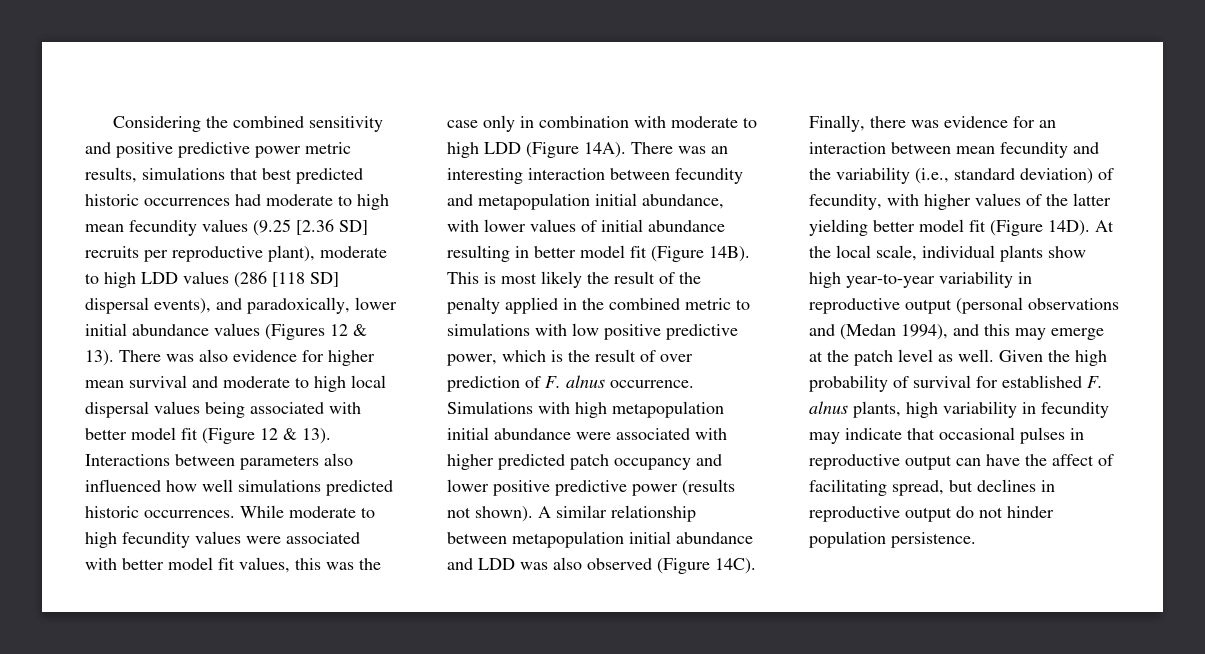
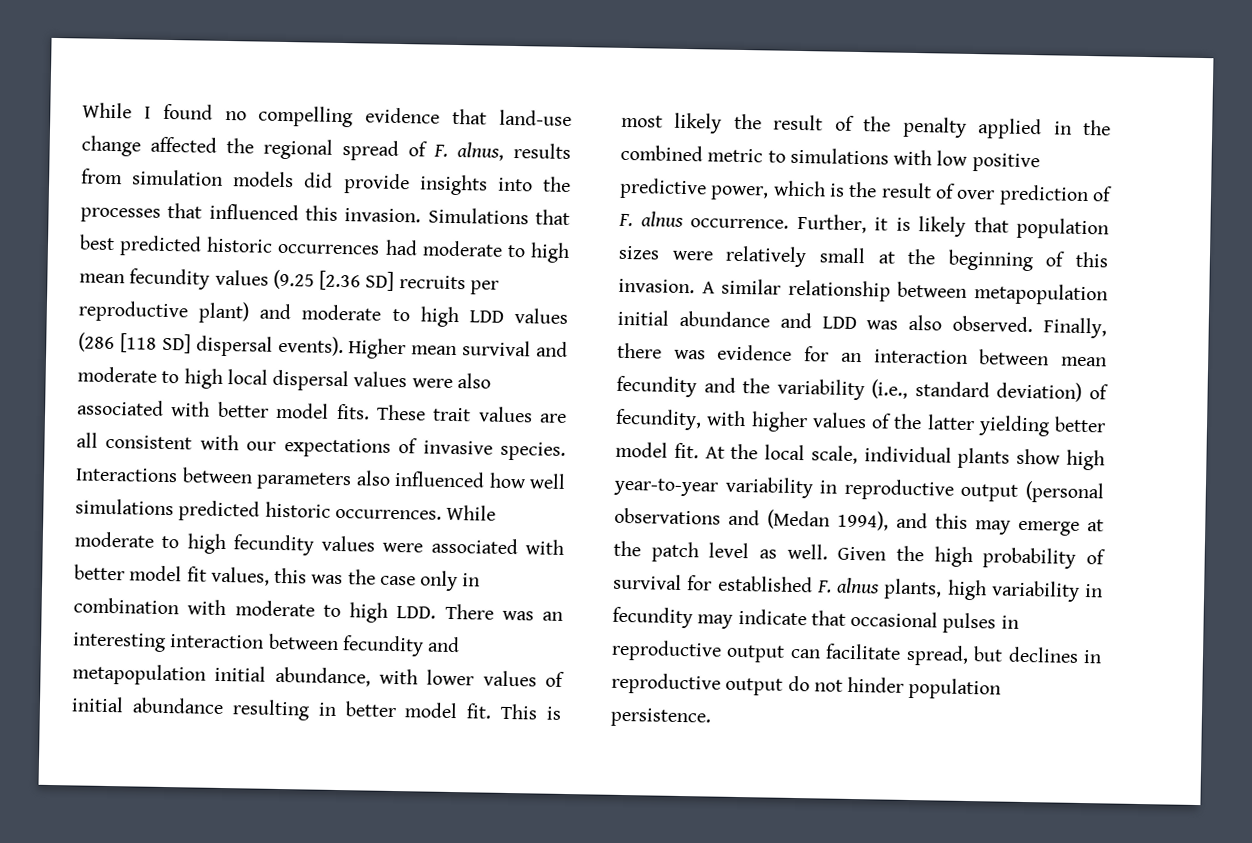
[113,116,384,132] [85,142,351,158] [85,167,225,183] Considering the combined sensitivity and positive predictive power metric results, simulations -> [82,102,572,128] [81,135,571,161] [81,168,571,196] [80,202,529,225] While I found no compelling evidence that land-use change affected the regional spread of F. alnus, results from simulation models did provide insights into the processes that influenced this invasion. Simulations
[268,245,315,262] plant), -> [198,301,292,324] plant) and
[154,297,397,314] [85,323,367,340] [85,349,375,366] events), and paradoxically, lower initial abundance values (Figures 12 & 13). There was also evidence for higher -> [277,335,407,360] events). Higher
[205,402,361,418] [85,427,331,444] being associated with better model fit (Figure 12 & 13). -> [411,373,491,389] [77,399,567,423] [76,432,566,461] were also associated with better model fits. These trait values are all consistent with our expectations of invasive species.
[484,142,626,158] LDD (Figure 14A). -> [396,606,437,619] LDD.
[630,246,750,262] fit (Figure 14B). -> [466,703,493,719] fit.
[447,401,724,418] [447,427,727,440] [447,454,722,470] [447,479,735,496] [447,506,533,522] Simulations with high metapopulation initial abundance were associated with higher predicted patch occupancy and lower positive predictive power (results not shown). -> [796,213,1109,240] [618,245,1109,272] [618,278,695,294] Further, it is likely that population sizes were relatively small at the beginning of this invasion.
[587,558,756,574] observed (Figure 14C). -> [952,315,1034,333] observed.
[969,220,1090,236] fit (Figure 14D). -> [673,442,699,459] fit.
[986,454,1114,466] [809,479,887,496] have the affect of facilitating -> [825,643,902,660] facilitate

